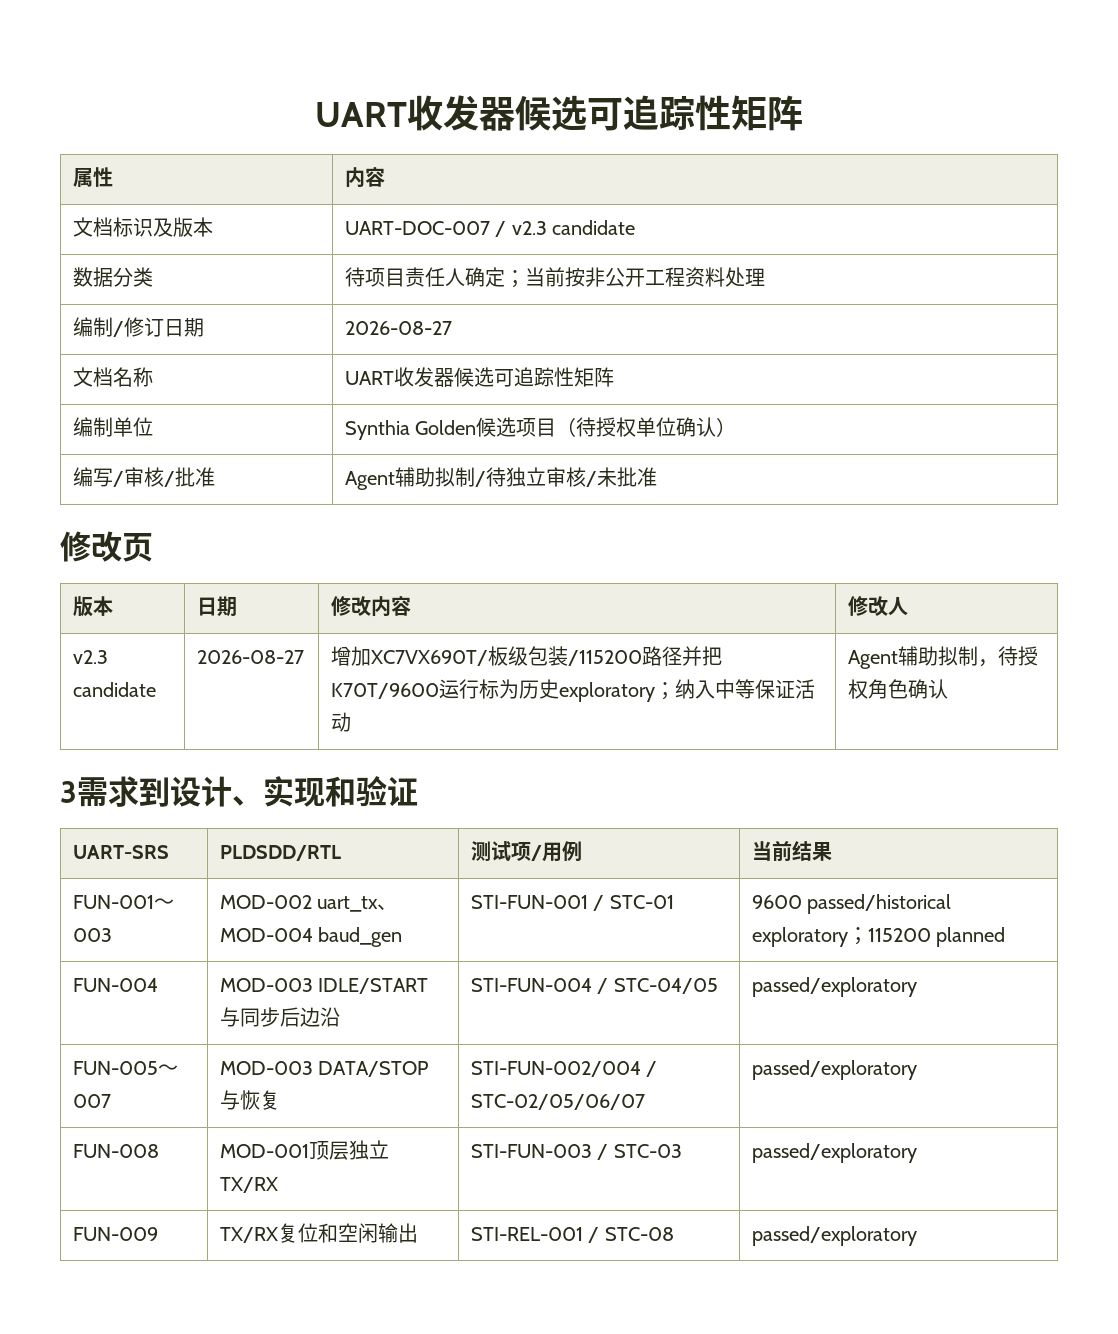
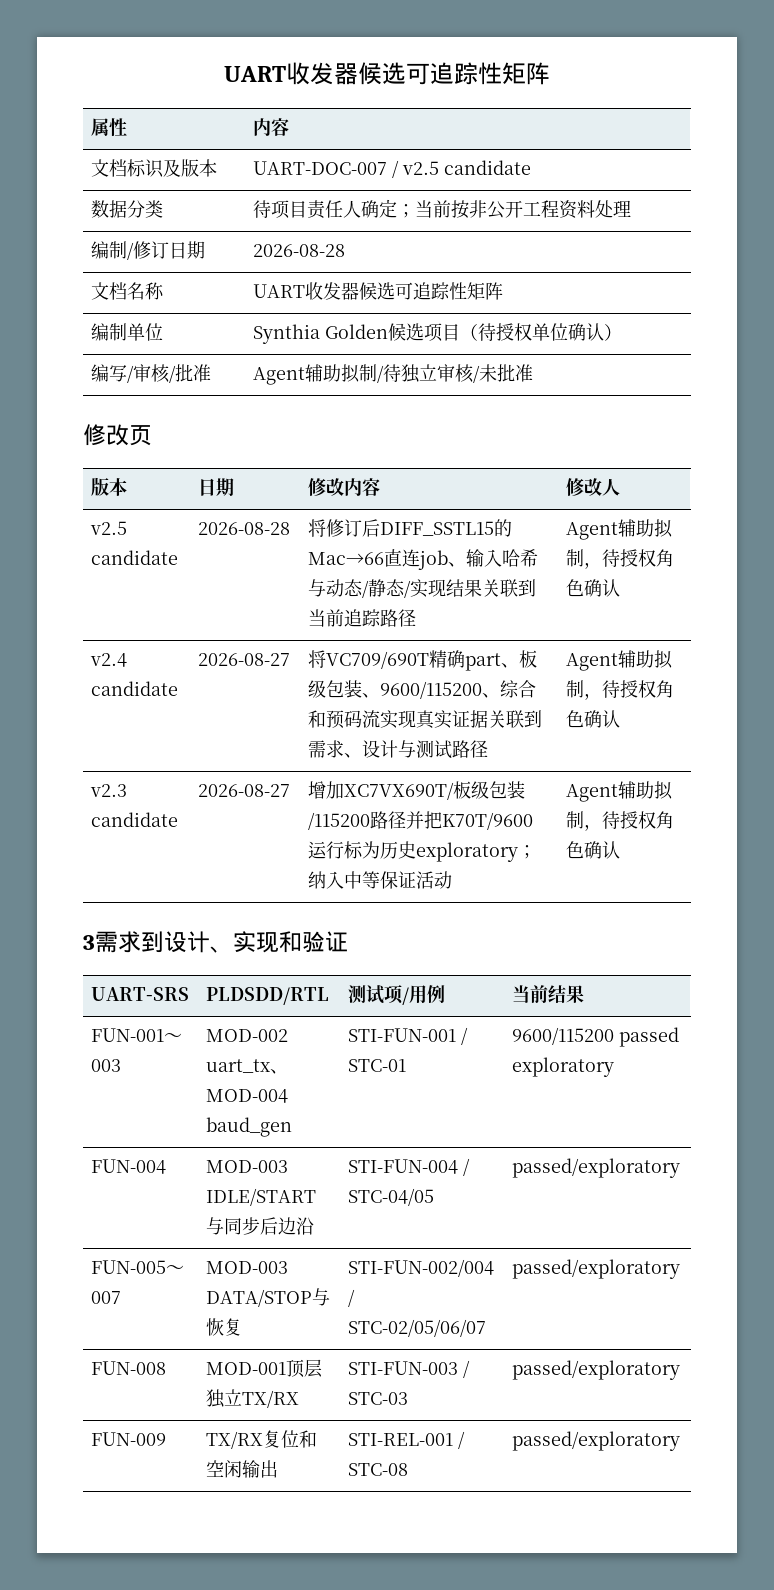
[511,221,547,235] v2.3 -> [402,161,440,175] v2.5
[344,321,452,335] 2026-08-27 -> [253,244,346,257] 2026-08-28
(908, 606) none -> [90,521,128,535] [91,550,179,565] [198,522,291,535] [308,519,513,537] [308,549,539,570] [308,579,537,598] [308,609,417,627] [566,519,674,540] [566,549,675,569] [566,579,621,597] [90,653,128,667] [91,681,179,696] [198,653,291,666] [308,650,538,671] [308,680,537,699] [308,710,543,729] [308,740,489,759] [566,650,674,671] [566,680,675,700] [566,710,621,728] // v2.5 candidate | 2026-08-28 | 将修订后DIFF_SSTL15的Mac→66直连job、输入哈希与动态/静态/实现结果关联到当前追踪路径 | Agent辅助拟制，待授权角色确认 // v2.4 candidate | 2026-08-27 | 将VC709/690T精确part、板级包装、9600/115200、综合和预码流实现真实证据关联到需求、设计与测试路径 | Agent辅助拟制，待授权角色确认
[751,894,952,914] [751,927,1006,947] 9600 passed/historical exploratory；115200 planned -> [512,1027,680,1047] [512,1057,615,1077] 9600/115200 passed exploratory

